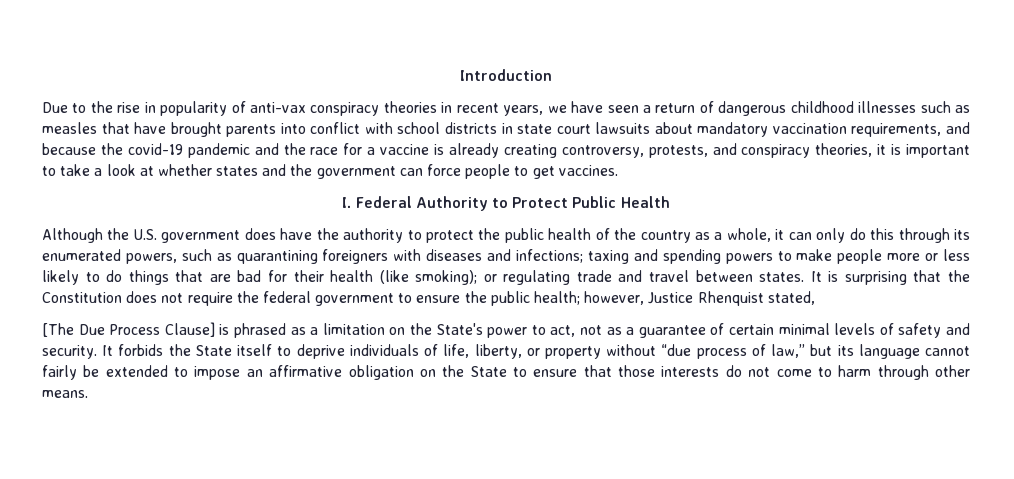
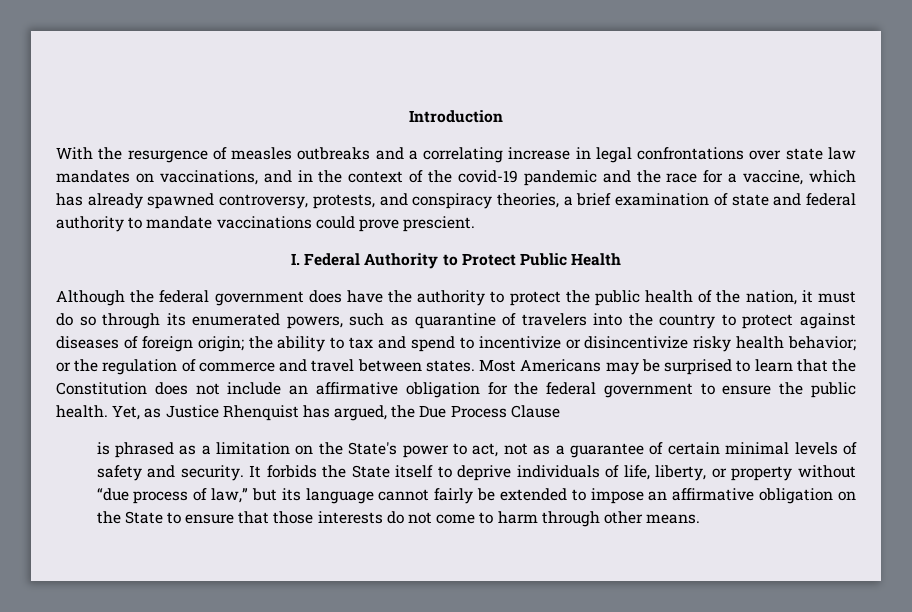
[42,101,970,116] [42,122,970,137] [42,143,96,155] Due to the rise in popularity of anti-vax conspiracy theories in recent years, we have seen a return of dangerous childhood illnesses such as measles that have brought parents into conflict with school districts in state court lawsuits about mandatory vaccination requirements, and because -> [56,147,856,163] [56,170,424,185] With the resurgence of measles outbreaks and a correlating increase in legal confrontations over state law mandates on vaccinations, and in the context of
[380,143,557,158] vaccine is already creating -> [743,170,856,185] [56,193,215,209] vaccine, which has already spawned
[877,144,970,158] [42,164,618,179] it is important to take a look at whether states and the government can force people to get vaccines. -> [563,193,856,206] [56,216,476,232] a brief examination of state and federal authority to mandate vaccinations could prove prescient.
[133,229,157,240] U.S. -> [159,290,210,303] federal
[640,228,895,243] country as a whole, it can only do this -> [745,290,856,305] [56,313,96,326] nation, it must do so
[236,249,970,264] [42,270,907,285] quarantining foreigners with diseases and infections; taxing and spending powers to make people more or less likely to do things that are bad for their health (like smoking); or regulating trade and travel between states. It is surprising -> [414,313,856,329] [56,336,856,352] [56,359,793,375] quarantine of travelers into the country to protect against diseases of foreign origin; the ability to tax and spend to incentivize or disincentivize risky health behavior; or the regulation of commerce and travel between states. Most Americans may be surprised to learn
[187,292,233,306] require -> [227,382,508,398] include an affirmative obligation for
[534,291,815,306] [42,323,74,337] health; however, Justice Rhenquist stated, // [The -> [56,405,416,421] health. Yet, as Justice Rhenquist has argued, the
[164,322,215,337] Clause] -> [510,405,560,418] Clause //

